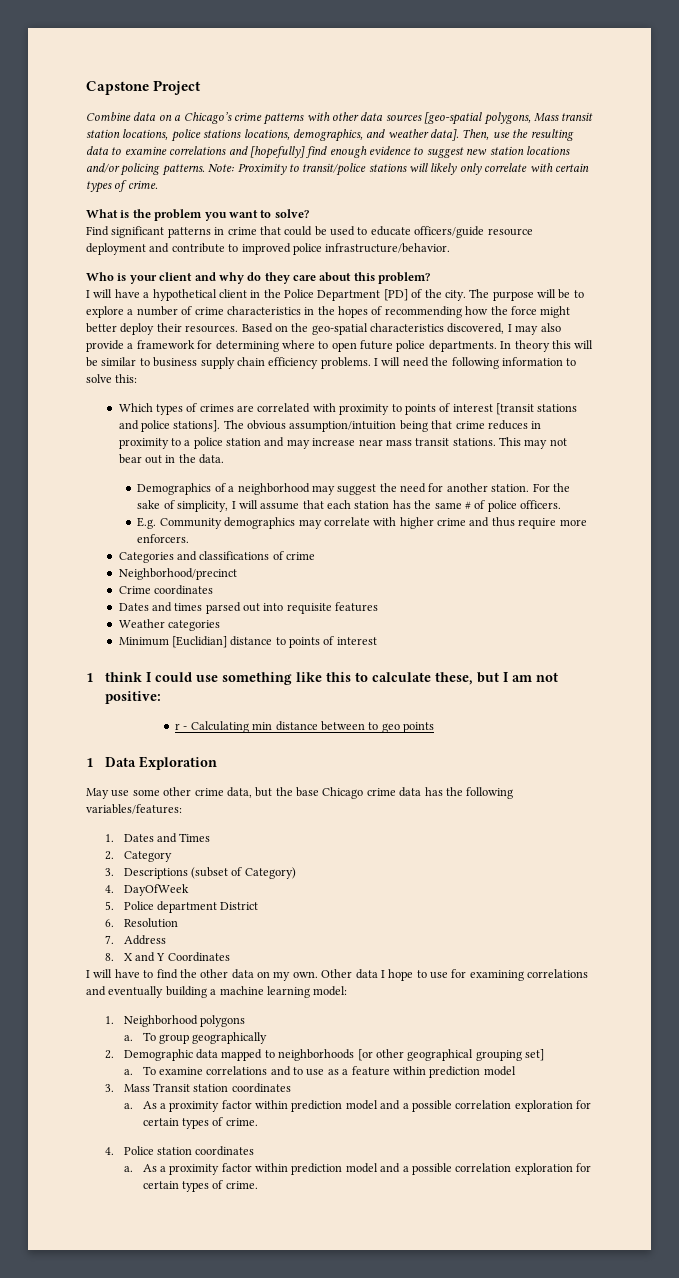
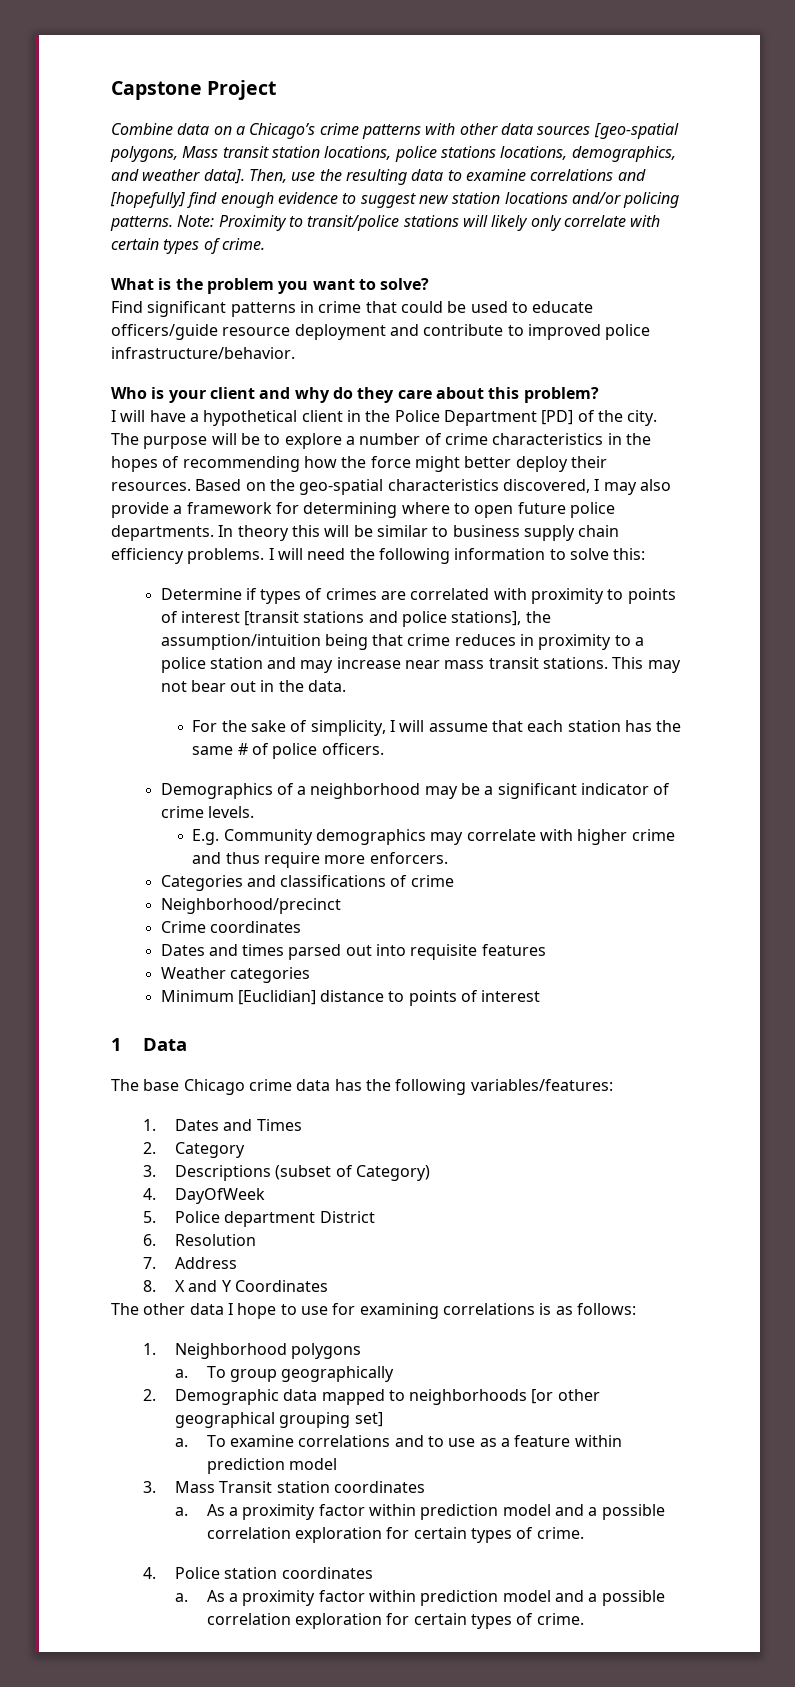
[118,403,153,412] Which -> [160,588,257,600] Determine if
[173,420,287,432] stations]. The obvious -> [451,611,551,626] stations], the
[137,483,530,495] Demographics of a neighborhood may suggest the need for another station. -> (347, 686) none
(562, 504) none -> [160,783,671,799] [160,806,254,818] // Demographics of a neighborhood may be a significant indicator of crime levels.
[104,672,558,685] [104,691,161,704] [175,721,435,733] [86,756,217,770] [86,787,293,799] think I could use something like this to calculate these, but I am not positive: // r - Calculating min distance between to geo points // 1 Data Exploration // May use some other crime data, but the -> [142,1038,187,1051] [111,1079,139,1091] Data // The
[86,969,353,981] I will have to find the other data on my own. Other -> [111,1303,186,1315] The other
[86,986,348,998] and eventually building a machine learning model: -> [539,1303,636,1315] is as follows:

